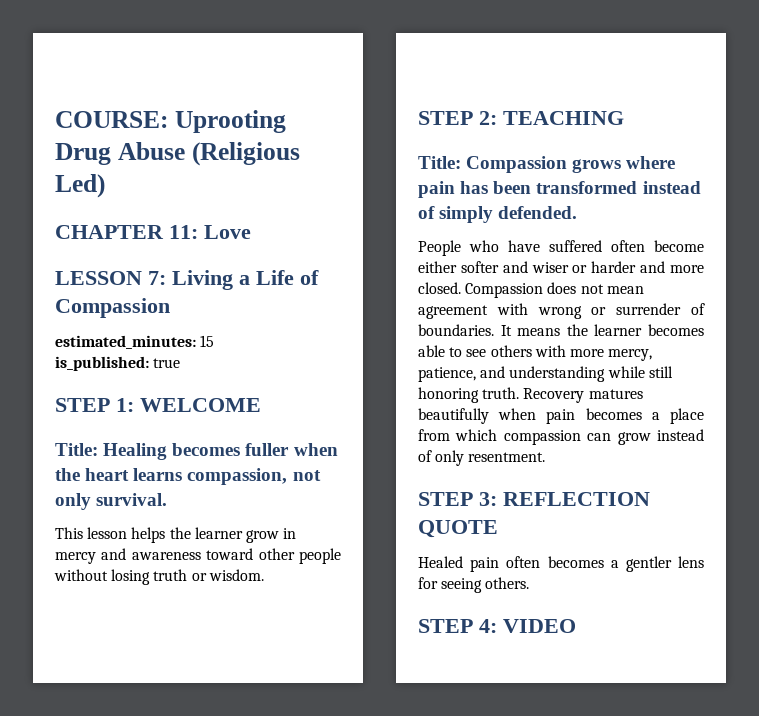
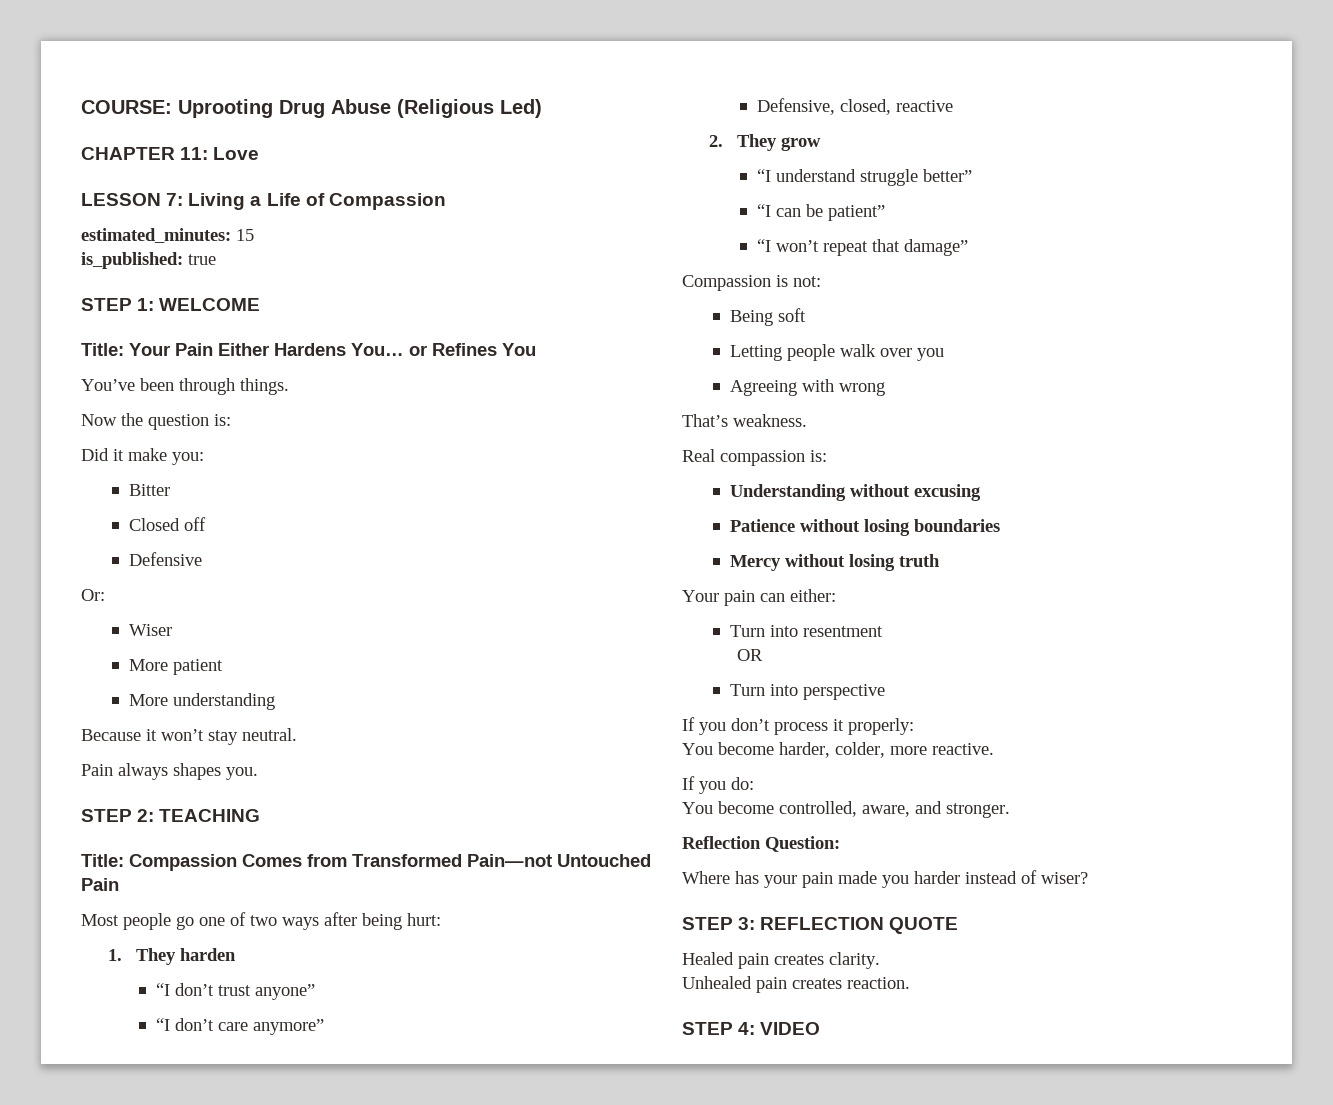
[103,443,338,460] [55,468,321,485] [55,493,168,510] [55,527,297,543] [55,548,341,564] [54,569,264,585] Healing becomes fuller when the heart learns compassion, not only survival. // This lesson helps the learner grow in mercy and awareness toward other people without losing truth or wisdom. -> [129,343,536,356] [81,378,289,395] [81,413,231,430] [81,448,204,465] [128,484,170,496] [128,517,206,531] [128,552,202,566] [81,589,105,601] [128,624,172,636] [128,659,223,675] [128,693,275,710] [81,728,297,745] [81,763,258,780] Your Pain Either Hardens You… or Refines You // You’ve been through things. // Now the question is: // Did it make you: // Bitter // Closed off // Defensive // Or: // Wiser // More patient // More understanding // Because it won’t stay neutral. // Pain always shapes you.
[572,156,676,173] [418,181,701,198] [418,206,578,223] [418,240,704,256] [418,261,704,273] [418,282,644,298] [418,303,705,319] [418,324,704,336] [418,345,653,361] [418,366,673,382] [418,387,643,403] [418,408,704,424] [418,429,704,445] [418,450,546,466] grows where pain has been transformed instead of simply defended. // People who have suffered often become either softer and wiser or harder and more closed. Compassion does not mean agreement with wrong or surrender of boundaries. It means the learner becomes able to see others with more mercy, patience, and understanding while still honoring truth. Recovery matures beautifully when pain becomes a place from which compassion can grow instead of only resentment. -> [242,854,651,867] [81,878,119,891] [81,912,441,930] [108,948,236,965] [155,983,315,1000] [155,1018,324,1035] [756,98,953,115] [709,134,821,151] [756,169,972,186] [756,204,885,221] [756,239,968,256] [682,275,821,291] [729,308,806,326] [729,344,944,361] [729,379,885,396] [682,414,807,427] [682,449,827,466] [729,484,981,501] [729,519,1000,536] [729,554,940,571] [682,589,836,606] [729,625,883,637] [736,649,763,661] [729,684,885,700] [682,717,914,735] [682,742,994,758] [682,776,754,794] [682,801,1010,818] [682,836,840,852] [682,870,1088,888] Comes from Transformed Pain—not Untouched Pain // Most people go one of two ways after being hurt: // 1. They harden // “I don’t trust anyone” // “I don’t care anymore” // Defensive, closed, reactive // 2. They grow // “I understand struggle better” // “I can be patient” // “I won’t repeat that damage” // Compassion is not: // Being soft // Letting people walk over you // Agreeing with wrong // That’s weakness. // Real compassion is: // Understanding without excusing // Patience without losing boundaries // Mercy without losing truth // Your pain can either: // Turn into resentment // OR // Turn into perspective // If you don’t process it properly: // You become harder, colder, more reactive. // If you do: // You become controlled, aware, and stronger. // Reflection Question: // Where has your pain made you harder instead of wiser?
[506,556,704,572] [418,577,530,593] often becomes a gentler lens for seeing others. -> [774,952,880,969] [682,976,910,993] creates clarity. // Unhealed pain creates reaction.

